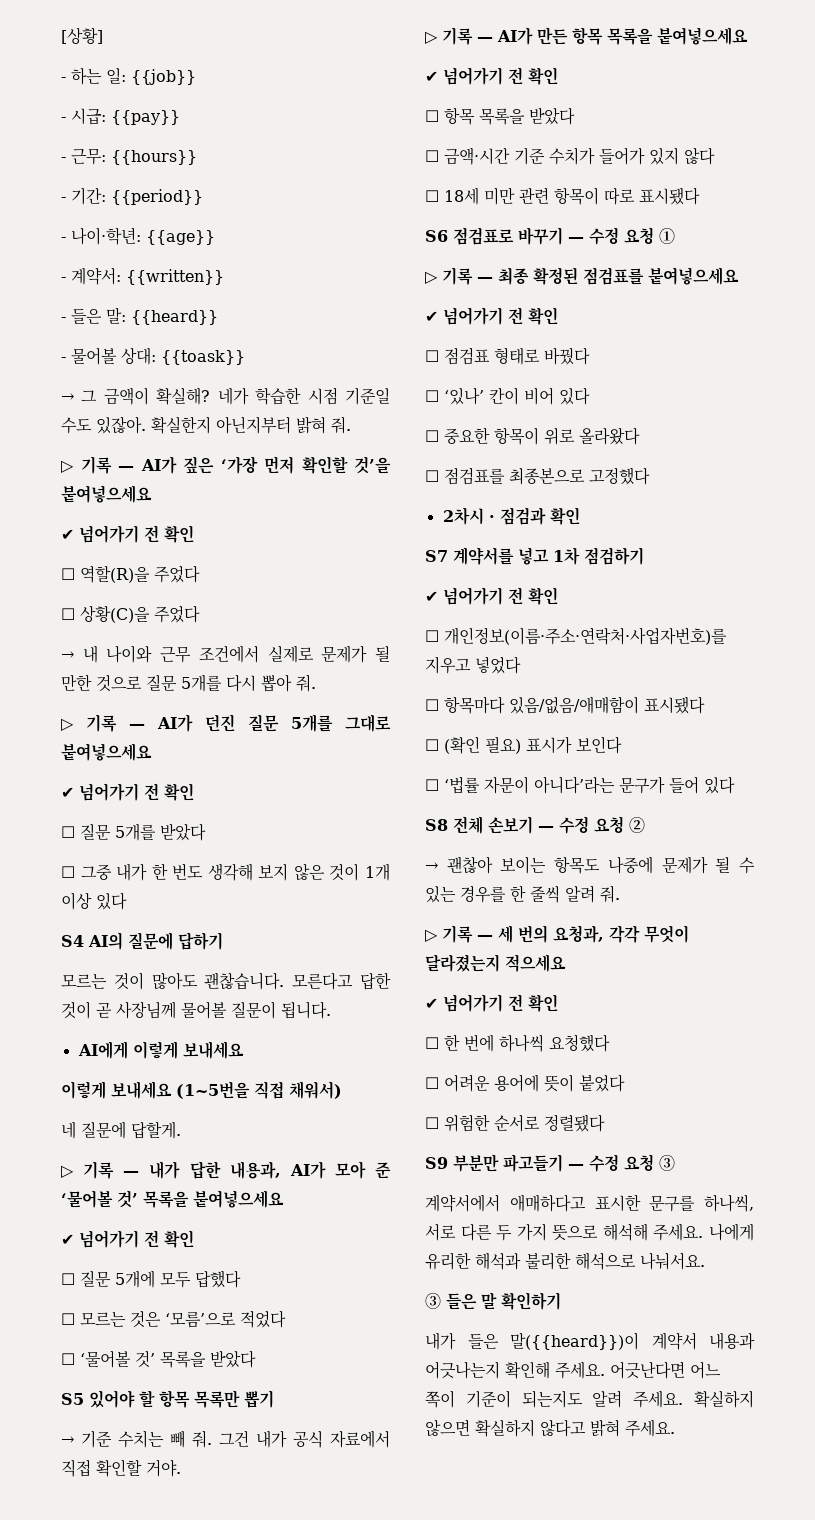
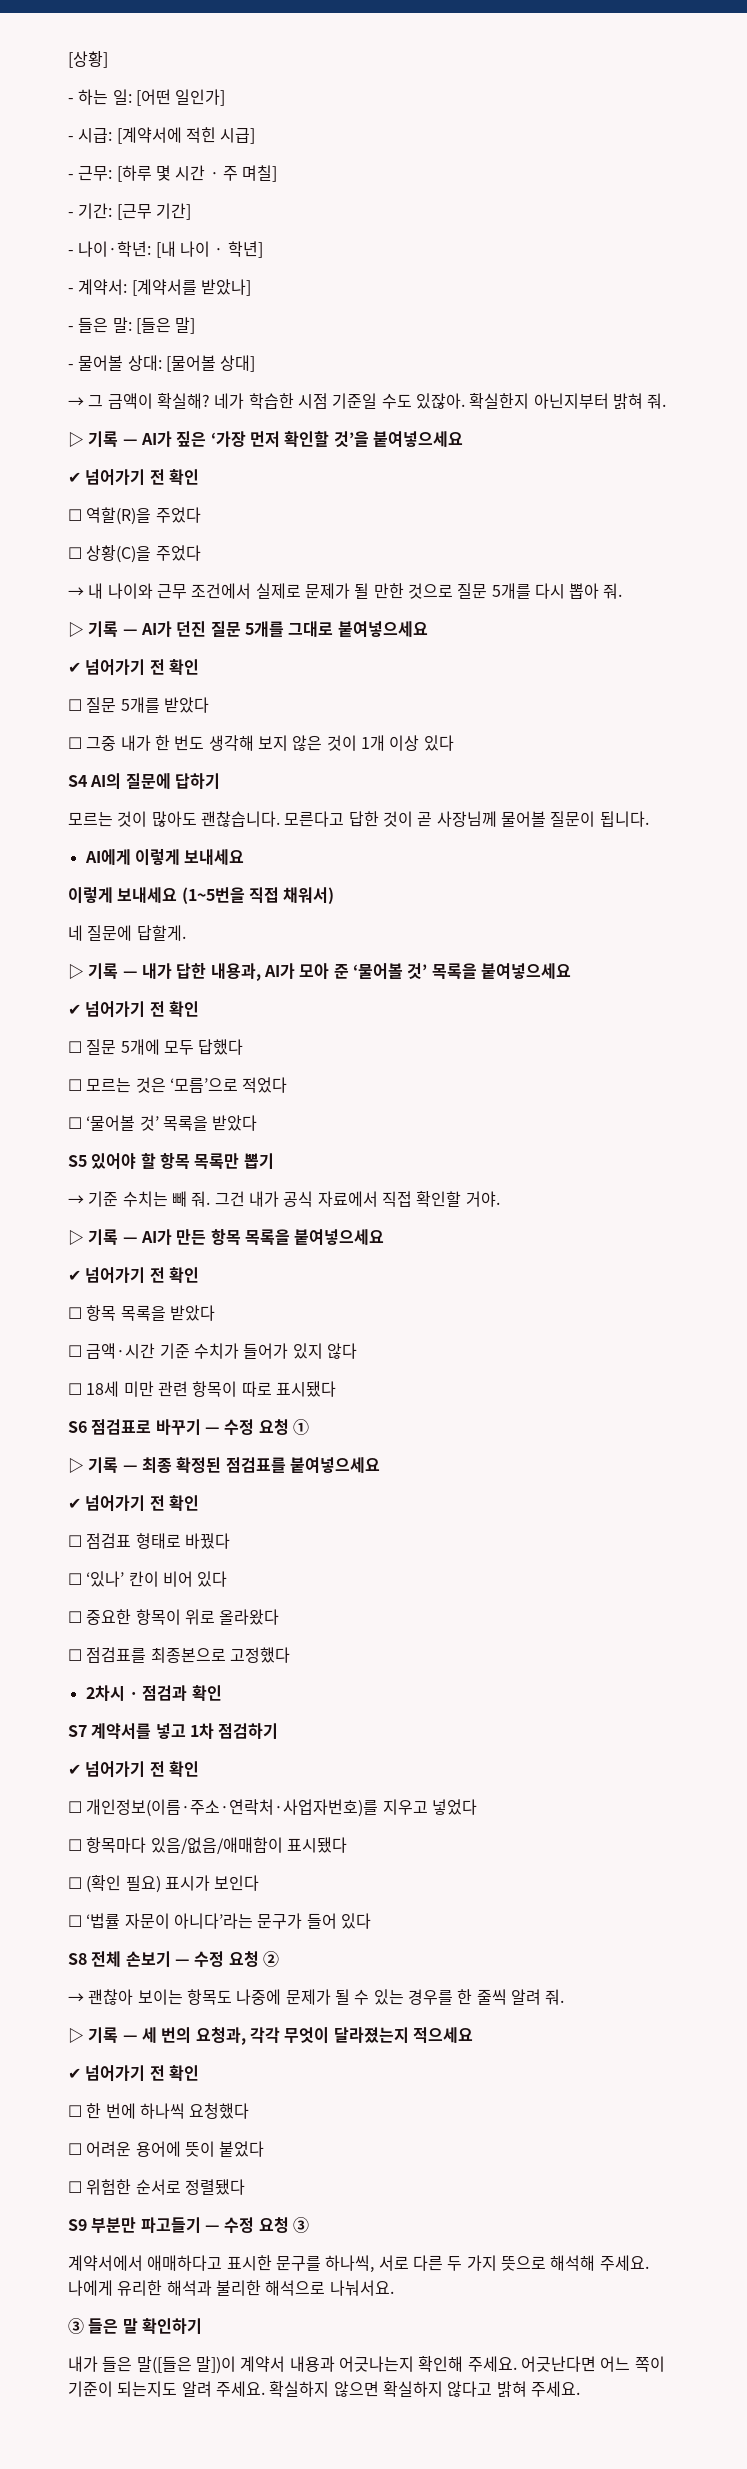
[131,69,196,85] {{job}} -> [135,89,226,106] [어떤 일인가]
[111,110,180,125] {{pay}} -> [116,127,256,144] [계약서에 적힌 시급]
[111,150,197,165] {{hours}} -> [116,165,278,182] [하루 몇 시간 · 주 며칠]
[111,189,203,205] {{period}} -> [116,203,191,220] [근무 기간]
[146,230,215,245] {{age}} -> [155,241,263,258] [내 나이 · 학년]
[126,269,224,285] {{written}} -> [131,279,251,296] [계약서를 받았나]
[131,310,218,325] {{heard}} -> [135,317,196,334] [들은 말]
[161,350,245,365] {{toask}} -> [165,355,256,372] [물어볼 상대]
[510,1332,639,1350] 말({{heard}})이 -> [136,2356,236,2374] 말([들은 말])이

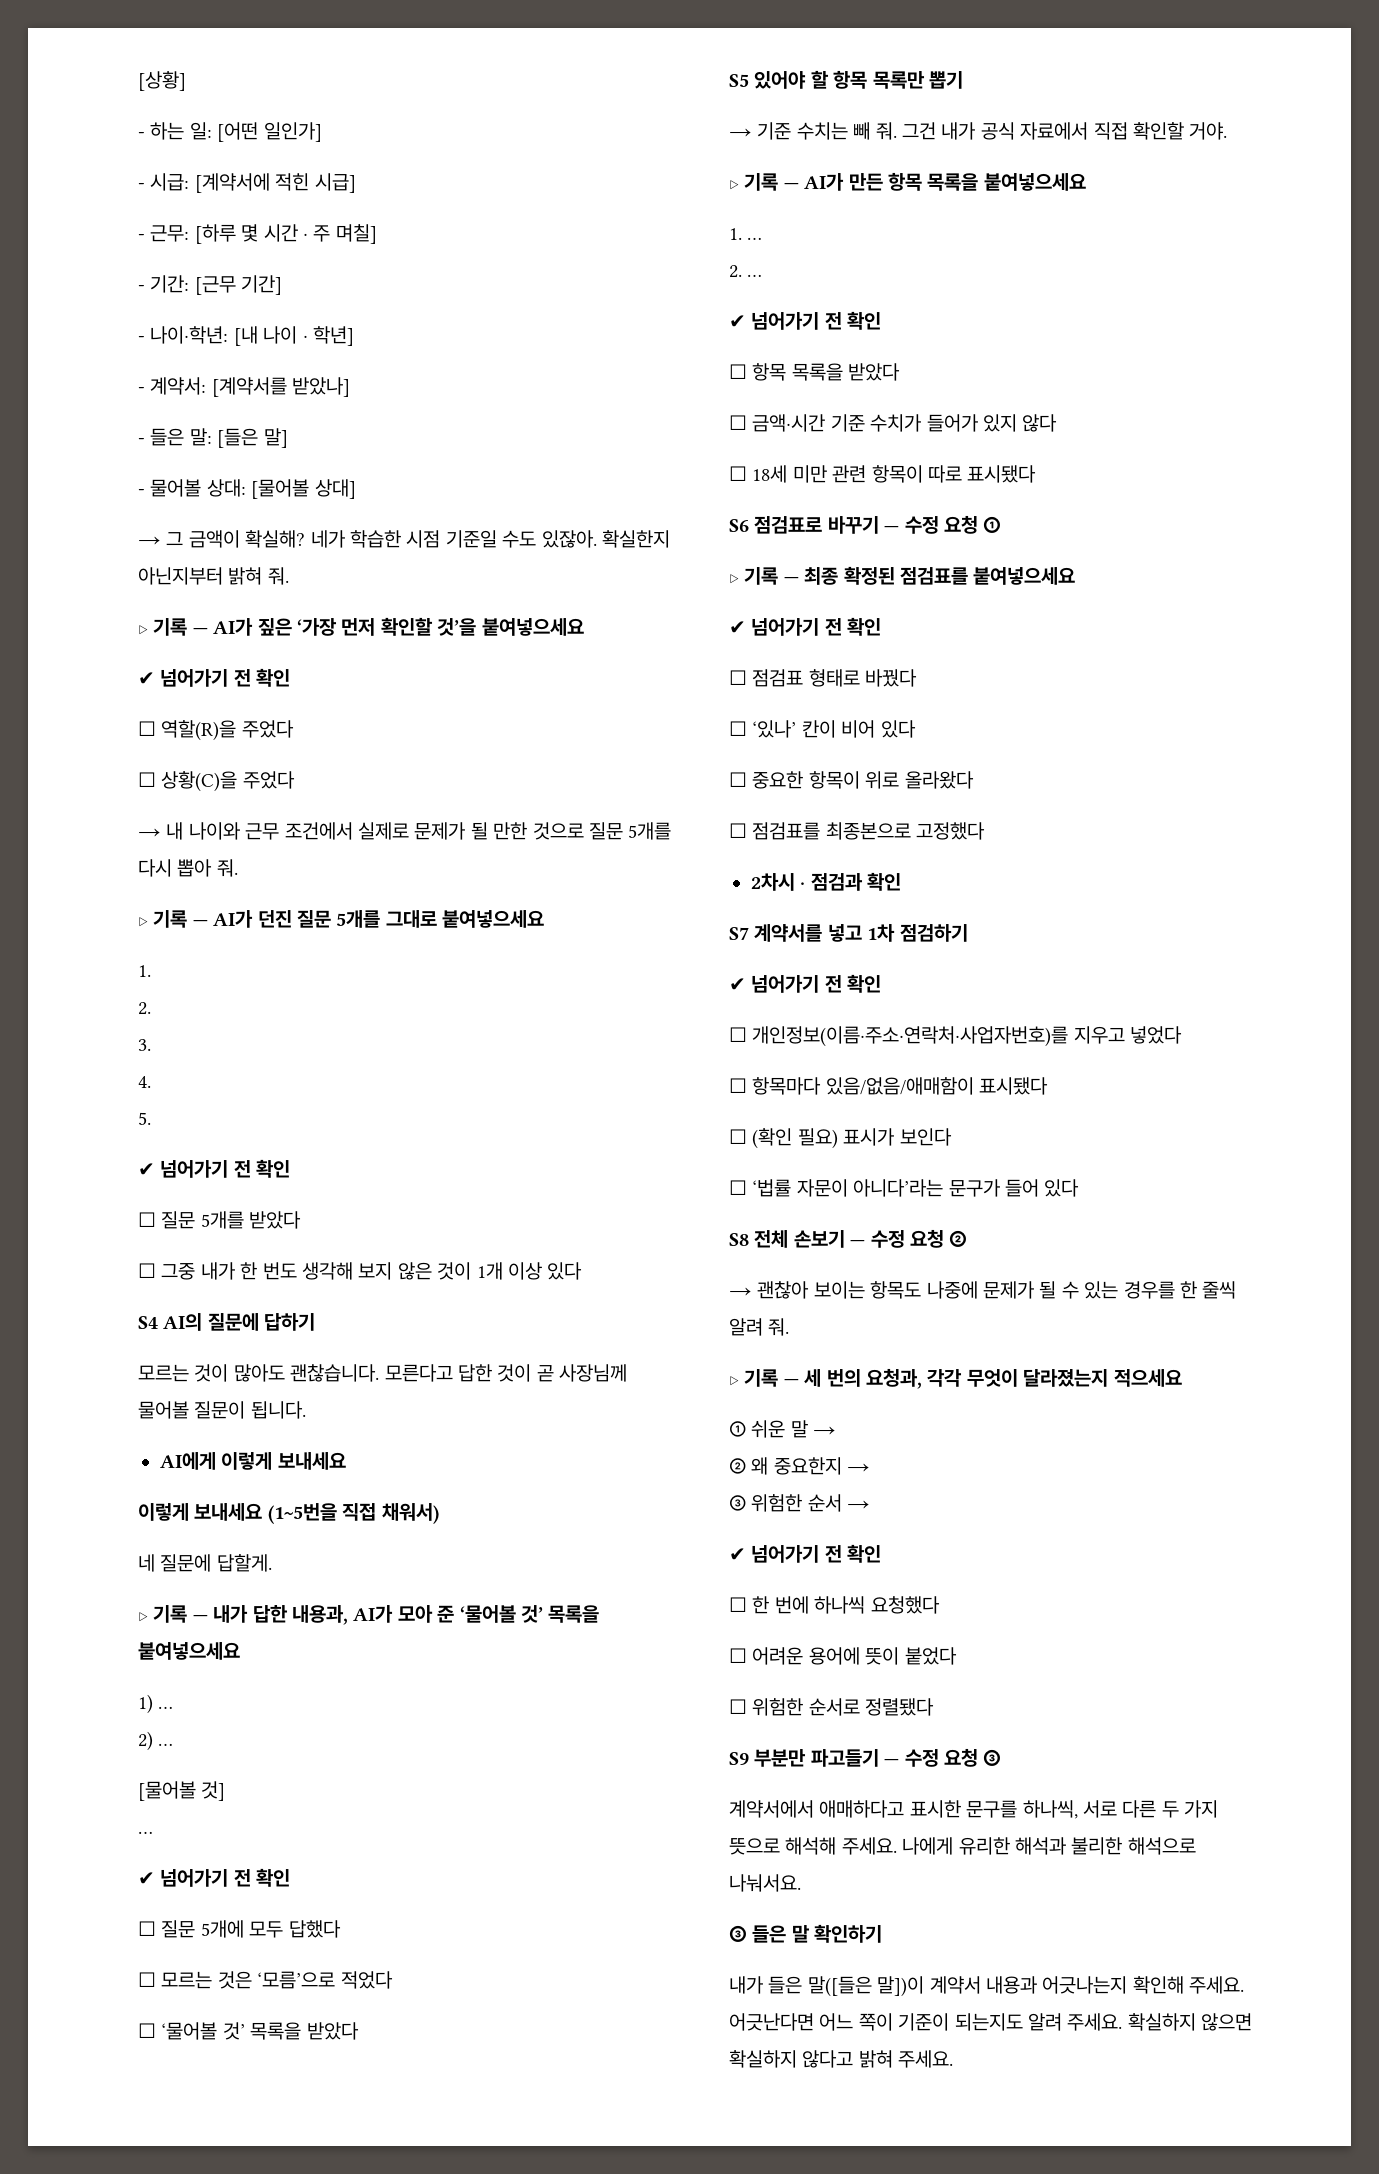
(428, 629) none -> [138,965,151,977] [138,1002,151,1015] [138,1039,151,1051] [138,1076,151,1088] [138,1112,151,1125] // 1. // 2. // 3. // 4. // 5.
(571, 971) none -> [138,1694,174,1714] [138,1731,174,1751] [138,1781,226,1801] [138,1831,153,1834] // 1) … // 2) … // [물어볼 것] // …
(385, 1237) none -> [729,228,763,240] [729,265,763,278] // 1. … // 2. …
(473, 2035) none -> [729,1420,837,1438] [729,1457,871,1475] [729,1494,871,1512] // ① 쉬운 말 → // ② 왜 중요한지 → // ③ 위험한 순서 →

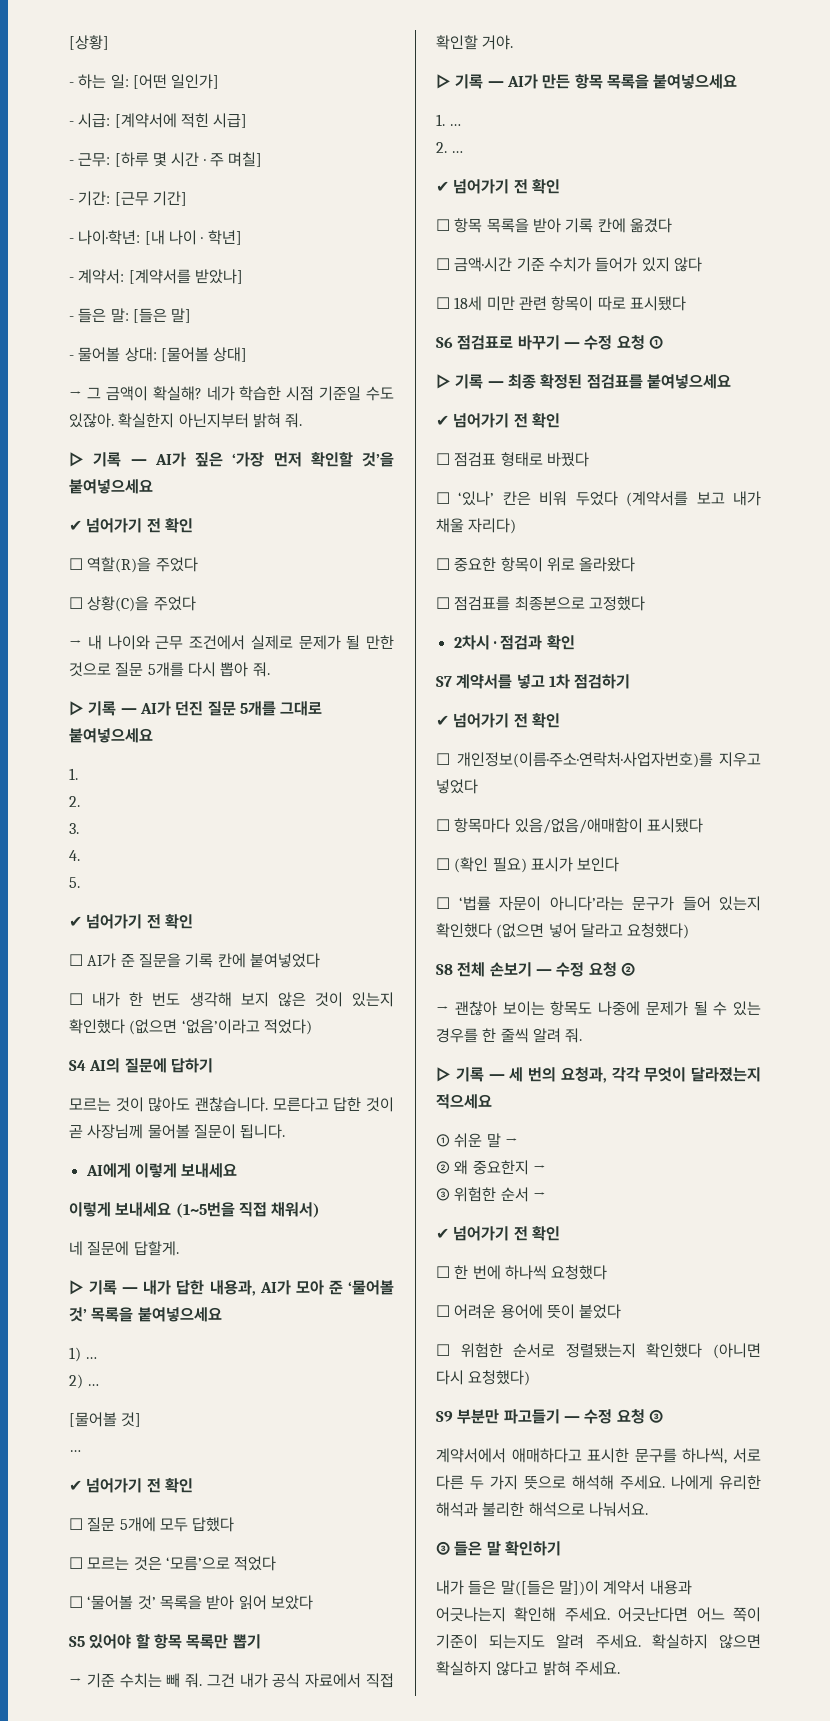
[161,1211,302,1229] [138,1263,196,1280] 질문 5개를 받았다 // ☐ 그중 -> [87,953,320,968] [69,993,83,1005] AI가 준 질문을 기록 칸에 붙여넣었다 // ☐
[476,1262,583,1280] 1개 이상 있다 -> [352,992,394,1007] [69,1019,312,1035] 있는지 확인했다 (없으면 ‘없음’이라고 적었다)
[306,2022,359,2040] 받았다 -> [206,1595,313,1610] 받아 읽어 보았다
[848,363,901,381] 받았다 -> [532,218,672,233] 받아 기록 칸에 옮겼다
[801,720,916,738] 칸이 비어 있다 -> [502,491,761,507] [436,518,517,534] 칸은 비워 두었다 (계약서를 보고 내가 채울 자리다)
[1044,1179,1080,1197] 있다 -> [719,896,761,911] [436,923,690,939] 있는지 확인했다 (없으면 넣어 달라고 요청했다)
[865,1698,935,1716] 정렬됐다 -> [565,1343,761,1359] [436,1370,531,1386] 정렬됐는지 확인했다 (아니면 다시 요청했다)

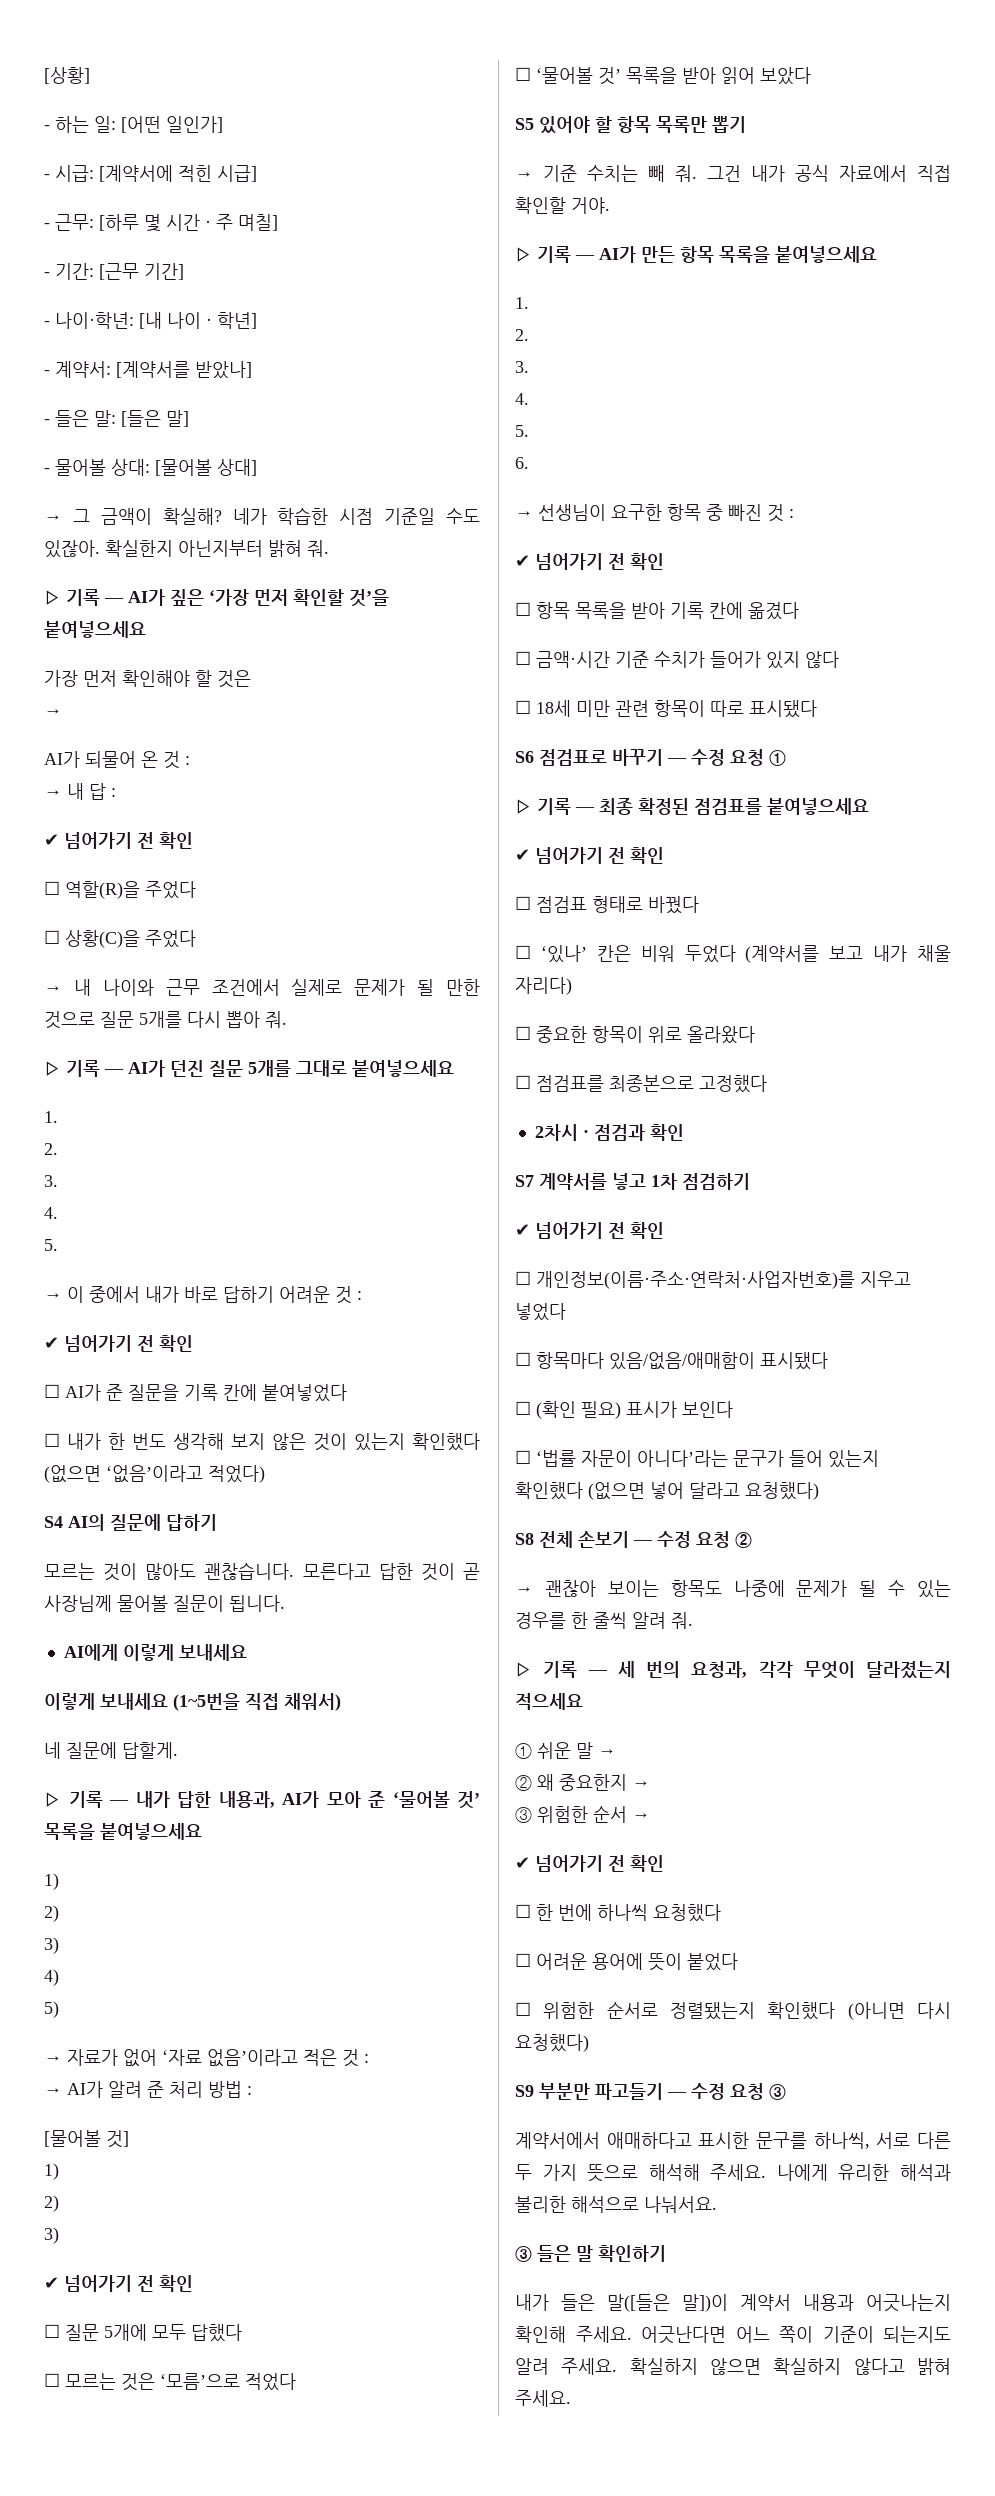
(153, 486) none -> [44,670,251,688] [44,709,62,716] [44,751,190,769] [44,783,116,800] // 가장 먼저 확인해야 할 것은 // → // AI가 되물어 온 것 : // → 내 답 :
(80, 882) none -> [44,1286,362,1304] // → 이 중에서 내가 바로 답하기 어려운 것 :
[85,1357,98,1359] [69,1374,100,1389] … // 2) … -> [44,1905,59,1922] [44,1937,59,1954] [44,1969,59,1986] [44,2001,59,2018] [44,2049,369,2067] [44,2081,252,2098] // 2) // 3) // 4) // 5) // → 자료가 없어 ‘자료 없음’이라고 적은 것 : // → AI가 알려 준 처리 방법 :
[69,1450,81,1452] … -> [44,2163,59,2180] [44,2195,59,2212] [44,2227,59,2244] 1) // 2) // 3)
[449,124,462,126] [436,142,464,153] … // 2. … -> [515,329,529,341] [515,361,529,373] [515,393,529,405] [515,425,529,437] [515,457,529,469] [515,504,794,522] // 2. // 3. // 4. // 5. // 6. // → 선생님이 요구한 항목 중 빠진 것 :

